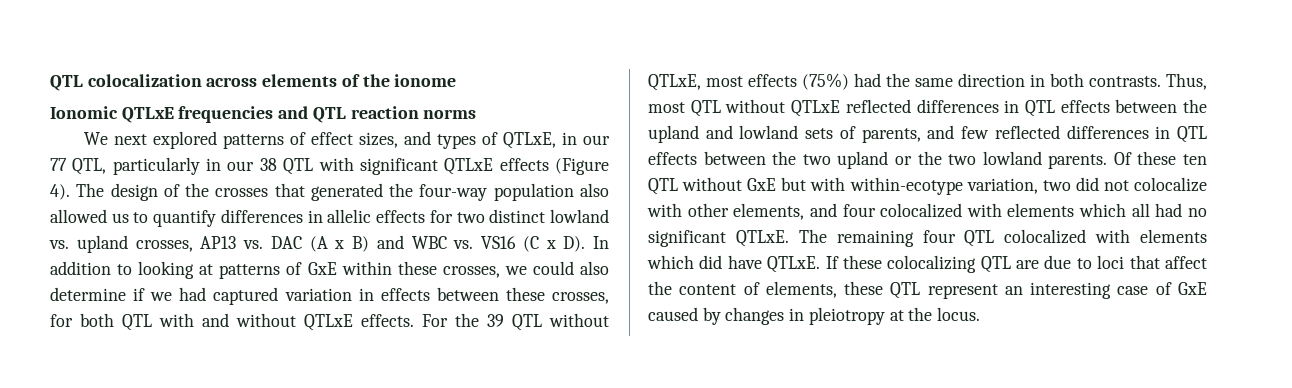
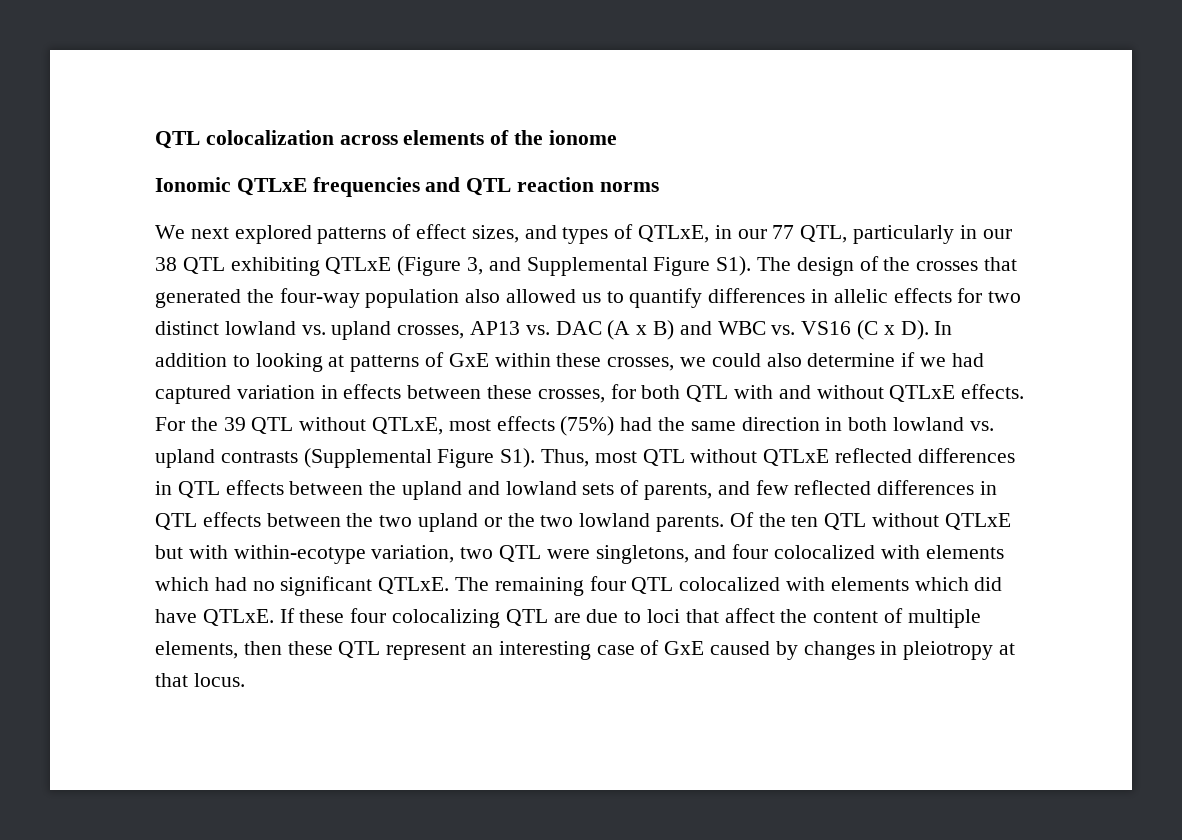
[318,157,610,175] [50,184,70,200] with significant QTLxE effects (Figure 4). -> [230,256,752,276] exhibiting QTLxE (Figure 3, and Supplemental Figure S1).
[1089,76,1161,87] contrasts. -> [893,417,994,431] [155,448,536,468] lowland vs. upland contrasts (Supplemental Figure S1).
[1137,151,1177,165] these -> [758,513,786,527] the
[747,178,777,191] GxE -> [944,513,1011,530] QTLxE
[1075,177,1207,192] [647,203,805,220] did not colocalize with other elements, -> [499,545,689,564] QTL were singletons,
[1131,203,1150,217] all -> (209, 584) none
(882, 262) none -> [350,608,387,623] four
[765,281,837,298] elements, -> [907,609,981,628] [155,641,282,659] multiple elements, then
[908,307,933,321] the -> [155,673,188,687] that

